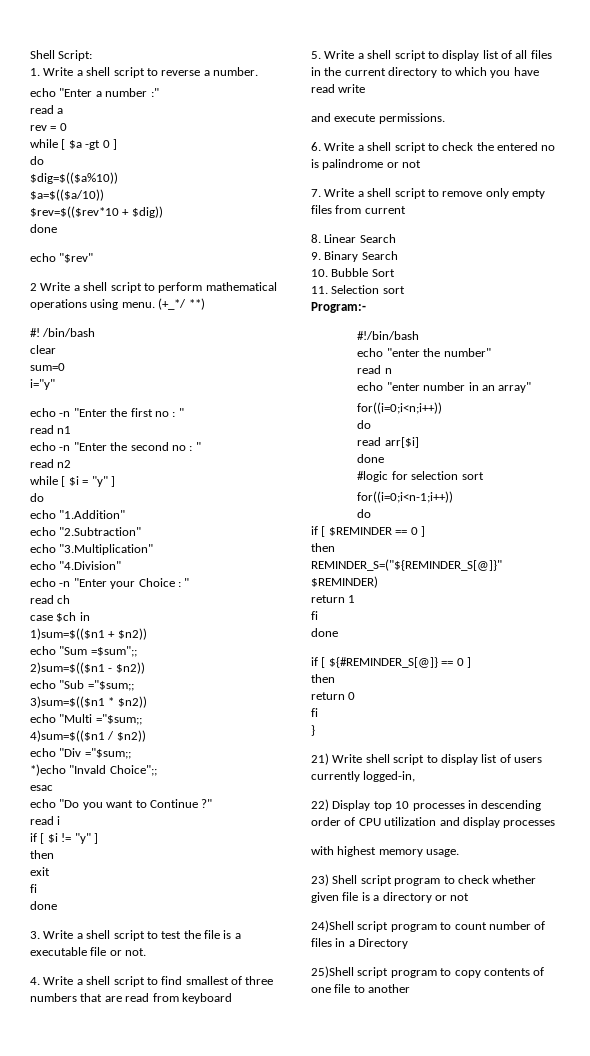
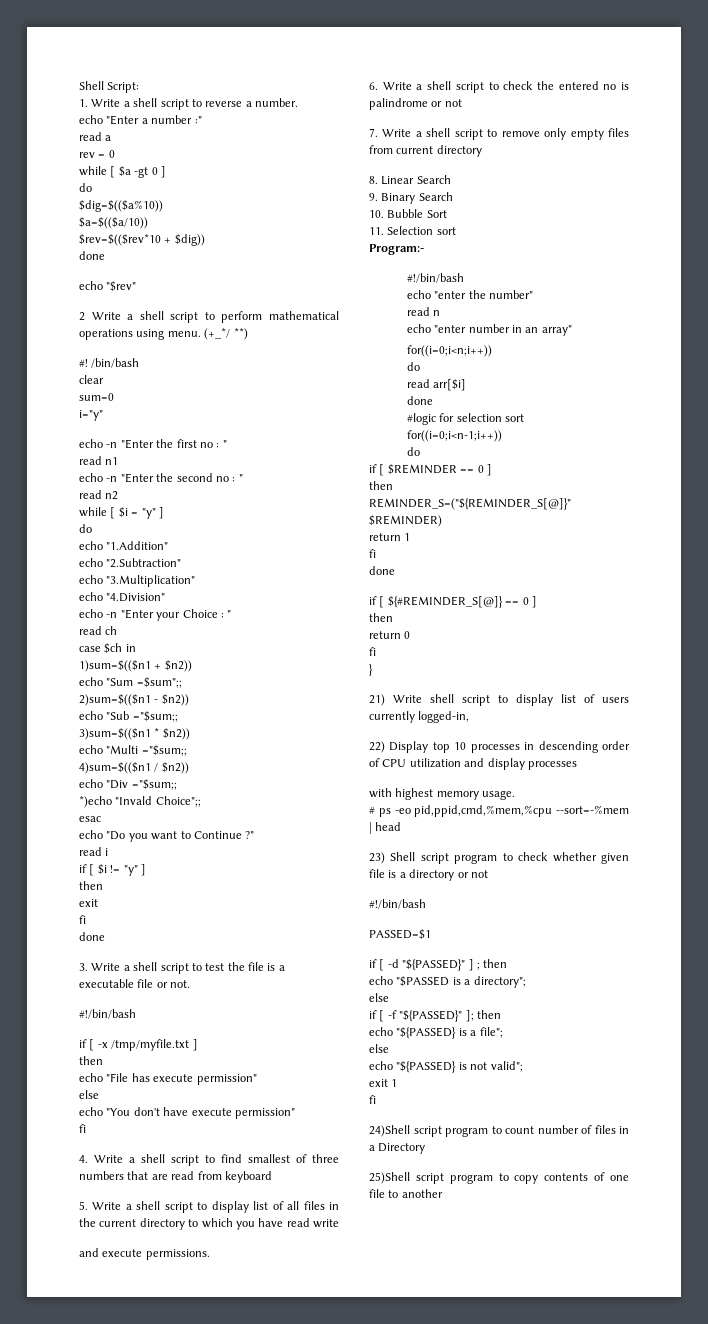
(147, 952) none -> [79,1009,136,1019] [79,1039,198,1051] [79,1056,103,1065] [79,1073,257,1085] [79,1090,99,1099] [79,1107,295,1119] [79,1124,86,1133] // #!/bin/bash // if [ -x /tmp/myfile.txt ] // then // echo "File has execute permission" // else // echo "You don't have execute permission" // fi
(406, 210) none -> [436,145,482,157] directory
(460, 853) none -> [369,805,629,817] [369,822,402,834] // # ps -eo pid,ppid,cmd,%mem,%cpu --sort=-%mem | head
(470, 897) none -> [369,899,426,909] [369,929,431,940] [369,959,508,971] [369,976,526,988] [369,993,389,1002] [369,1010,501,1022] [369,1027,503,1039] [369,1044,389,1053] [369,1061,523,1073] [369,1079,398,1087] [369,1095,376,1104] // #!/bin/bash // PASSED=$1 // if [ -d "${PASSED}" ] ; then // echo "$PASSED is a directory"; // else // if [ -f "${PASSED}" ]; then // echo "${PASSED} is a file"; // else // echo "${PASSED} is not valid"; // exit 1 // fi

